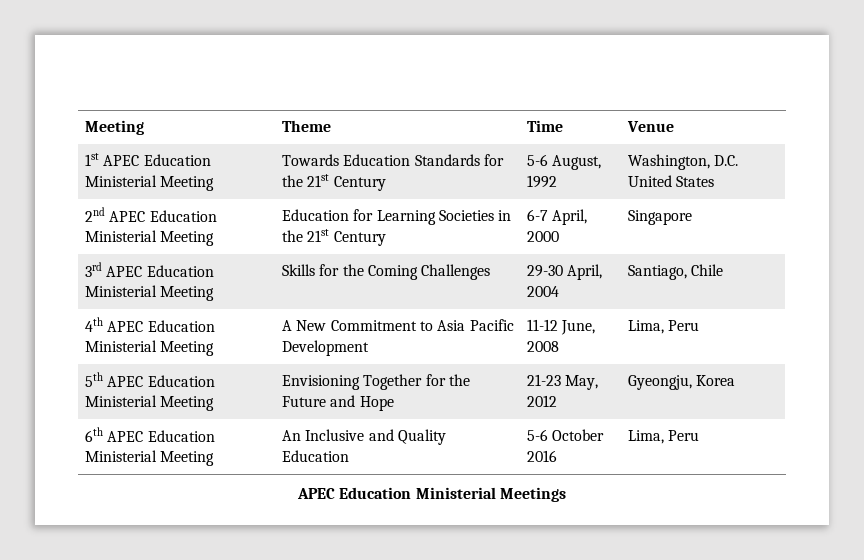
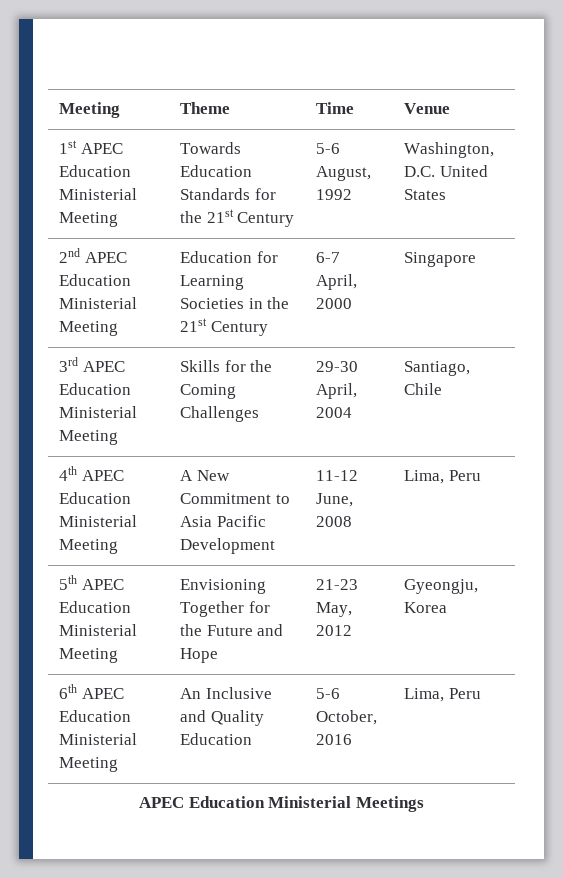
[552,429,605,441] October -> [315,710,377,725] October,

